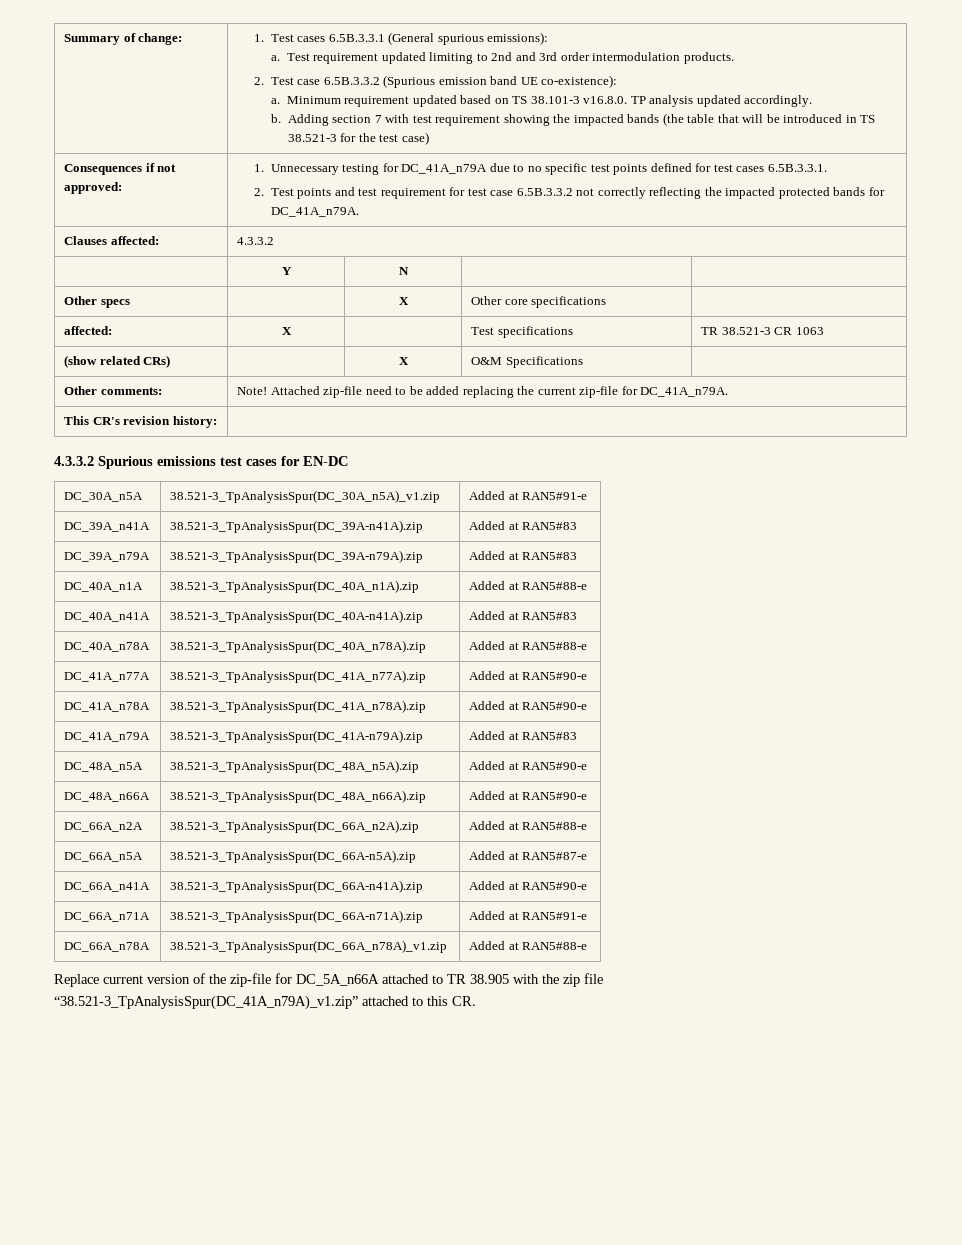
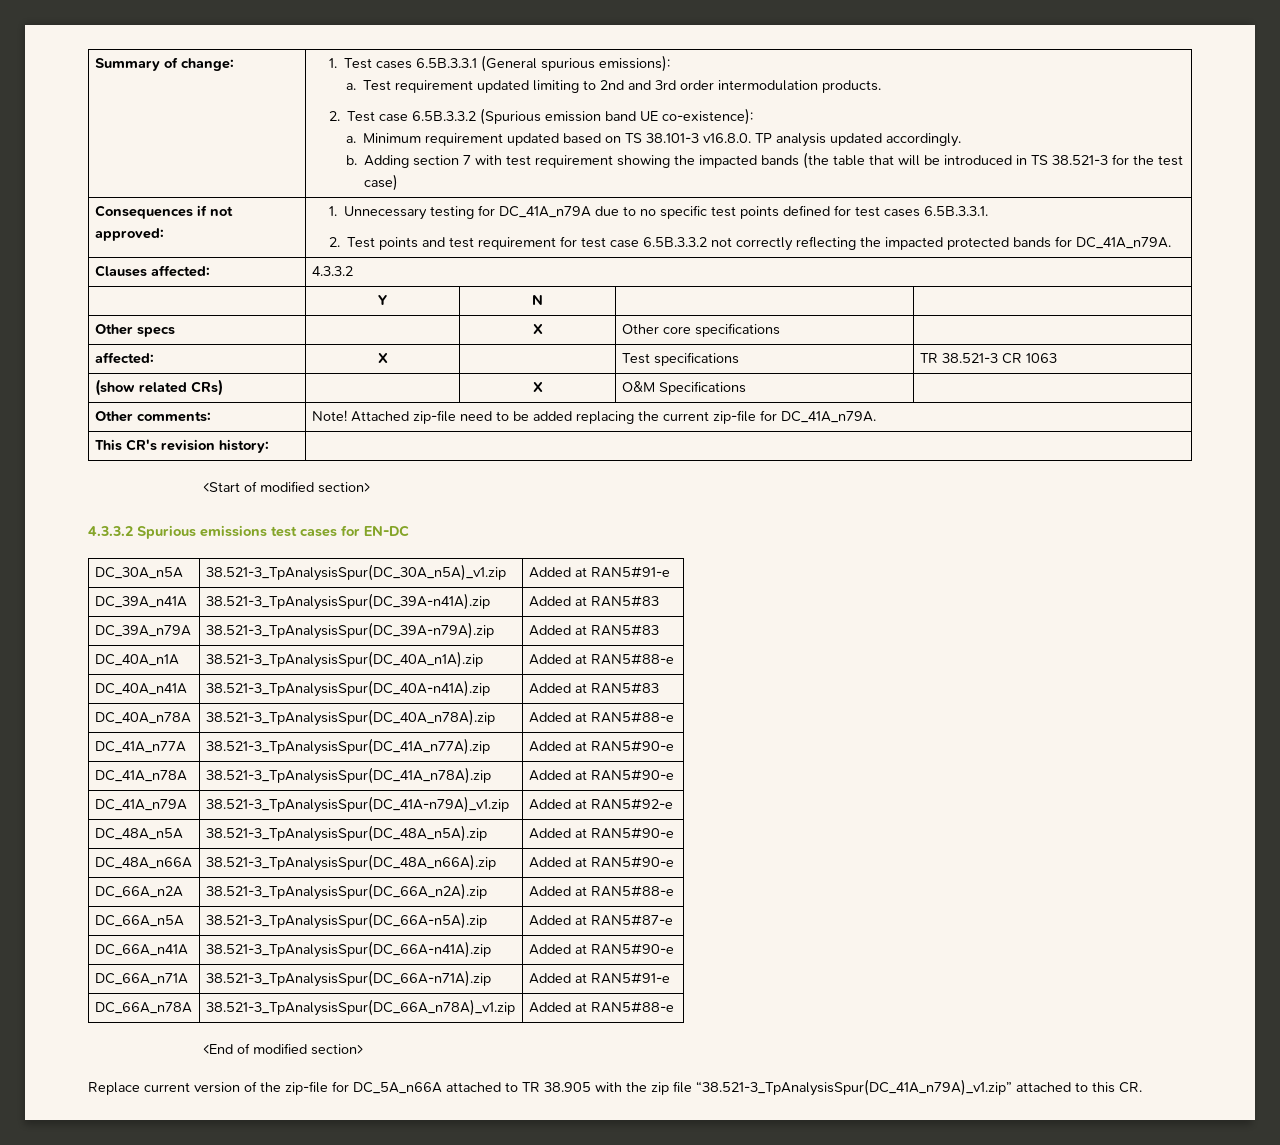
(217, 422) none -> [203,481,371,493] // <Start of modified section>
[170,730,424,743] [469,731,578,740] 38.521-3_TpAnalysisSpur(DC_41A-n79A).zip | Added at RAN5#83 -> [205,796,509,813] [528,798,673,810] 38.521-3_TpAnalysisSpur(DC_41A-n79A)_v1.zip | Added at RAN5#92-e
(588, 946) none -> [203,1043,364,1055] // <End of modified section>

